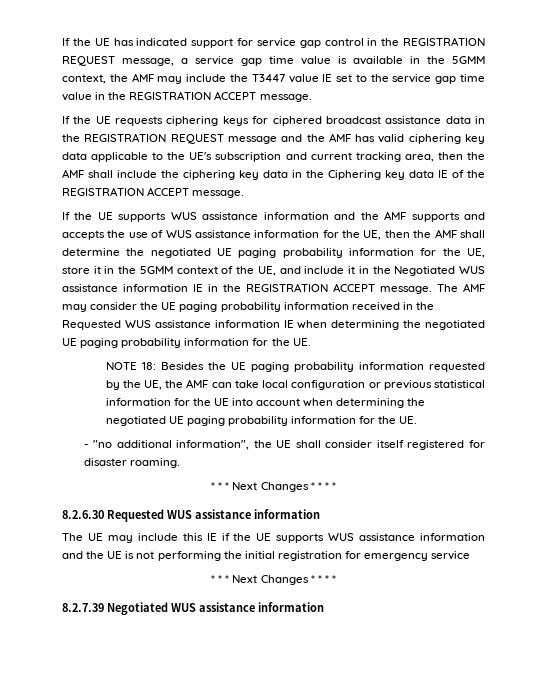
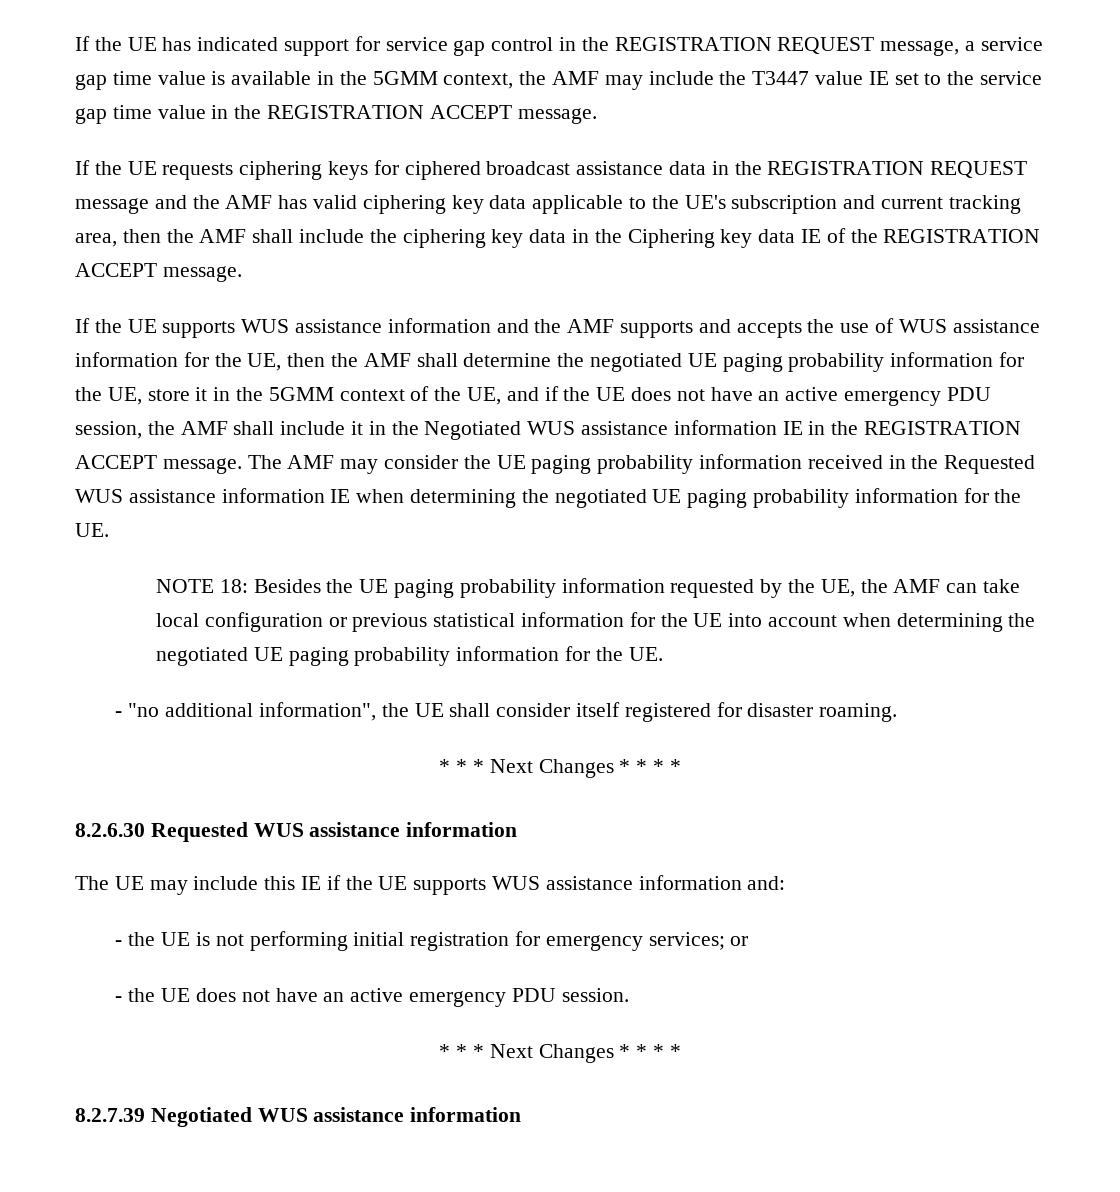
(301, 270) none -> [544,386,991,406] [75,421,275,439] if the UE does not have an active emergency PDU session, the AMF shall
[62,551,83,559] and -> [747,876,786,890] [115,940,123,946] and: // -
[223,551,242,559] the -> (348, 941) none
[431,551,471,560] service -> [648,932,749,950] [115,988,629,1007] services; or // - the UE does not have an active emergency PDU session.

